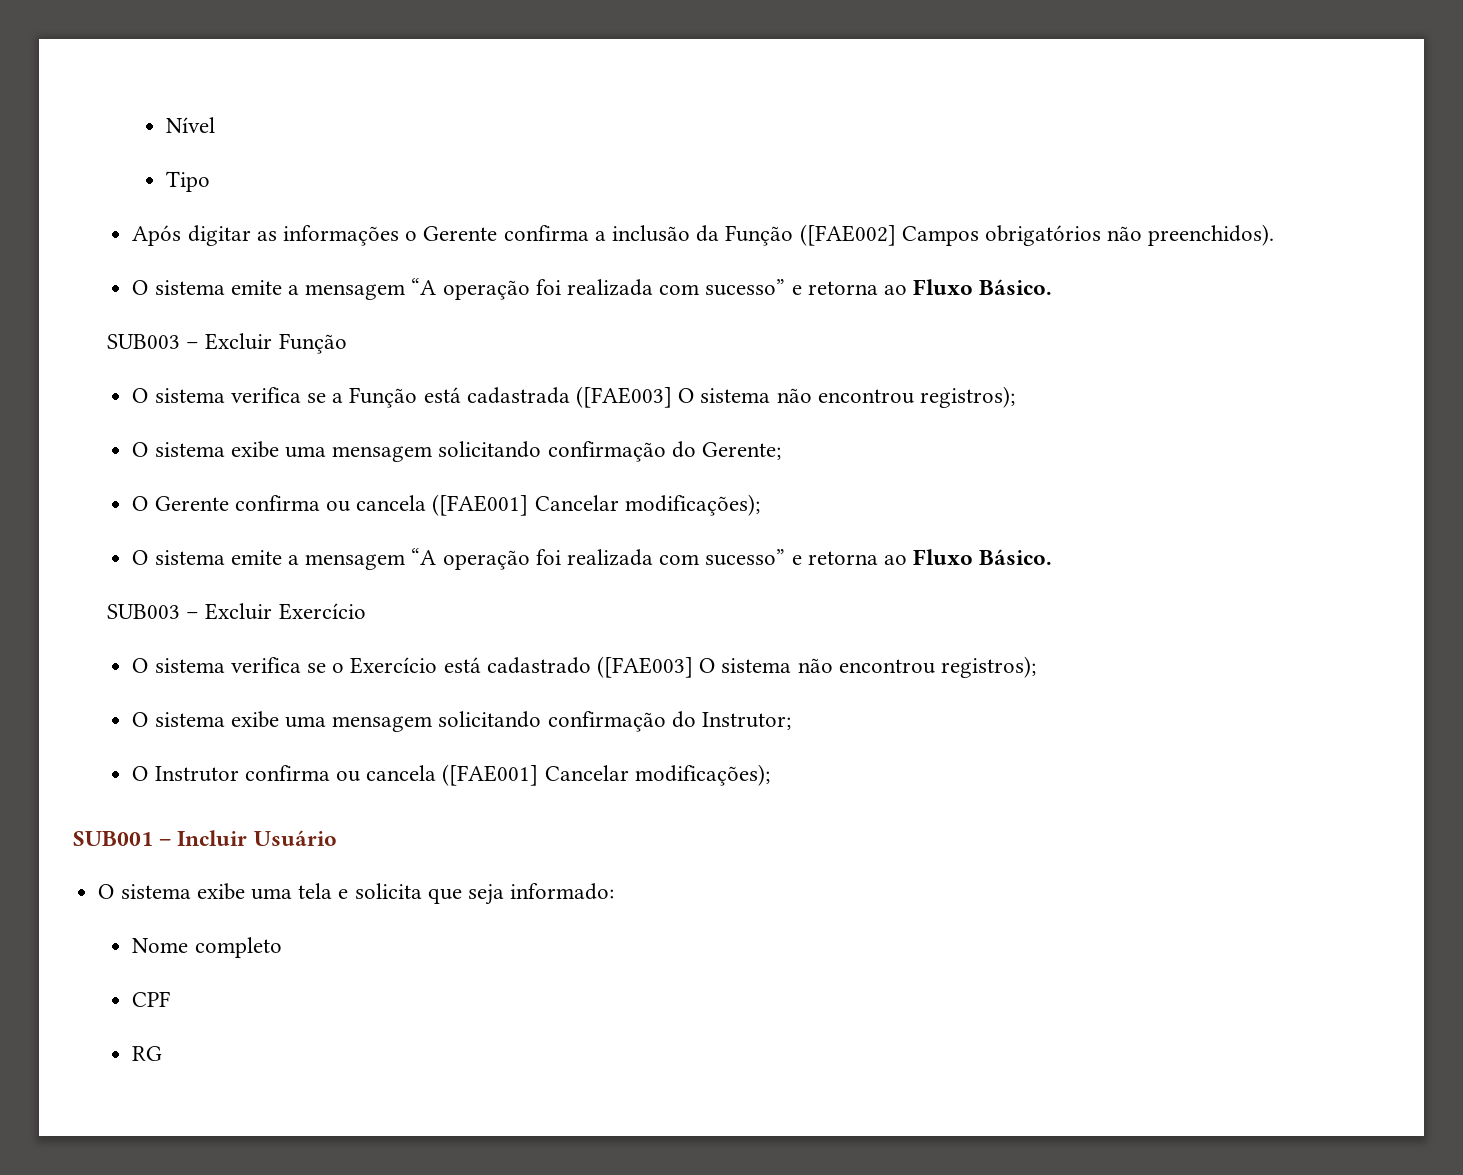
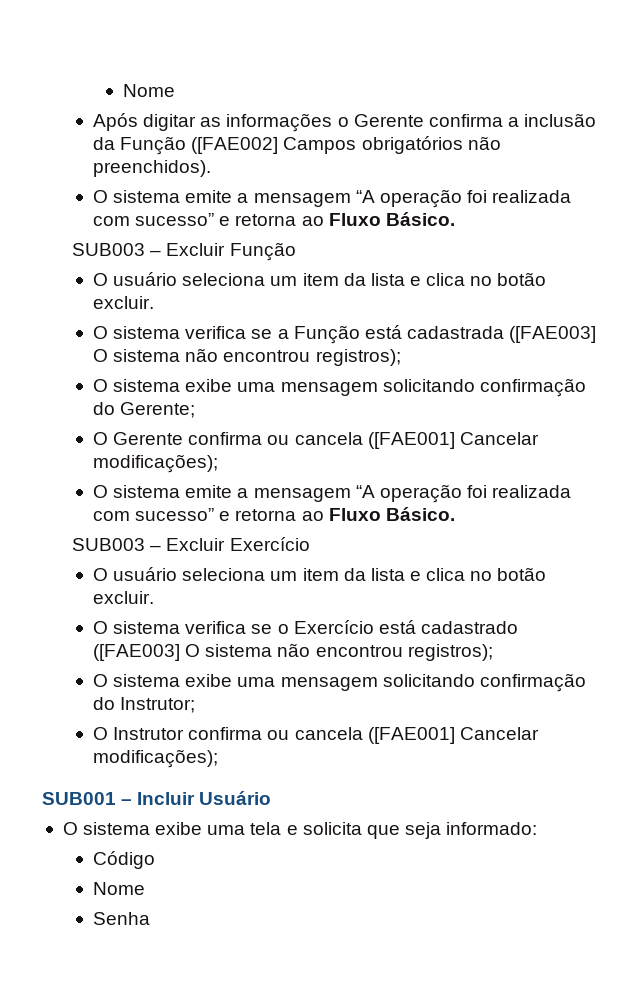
[166,117,216,133] [166,171,211,192] Nível // Tipo -> [123,84,176,97] Nome
(347, 343) none -> [93,272,547,286] [93,296,155,309] // O usuário seleciona um item da lista e clica no botão excluir.
(366, 611) none -> [93,567,547,581] [93,591,155,604] // O usuário seleciona um item da lista e clica no botão excluir.
[132,937,282,958] [132,991,171,1007] [132,1046,163,1061] // Nome completo // CPF // RG -> [93,851,156,869] [93,882,146,895] [93,912,151,925] // Código // Nome // Senha

